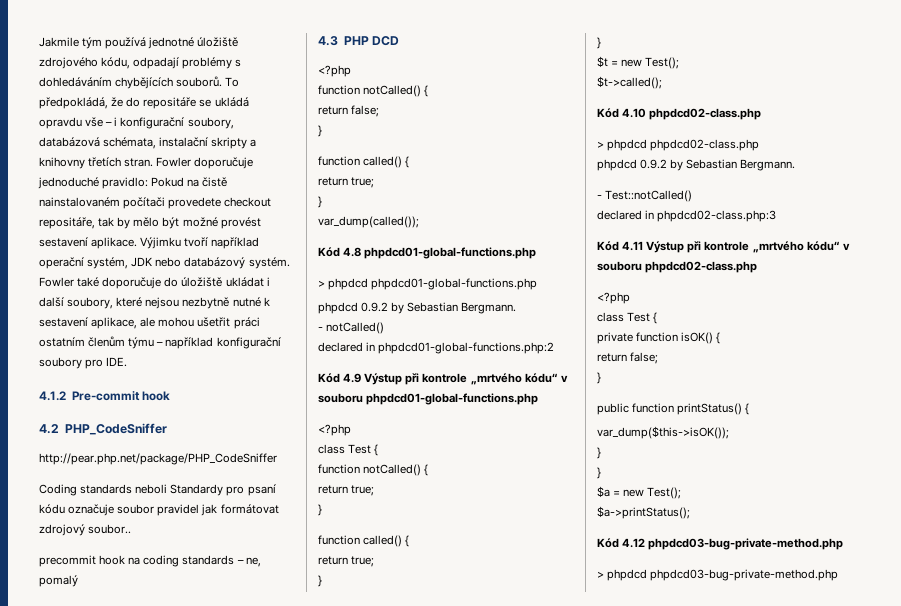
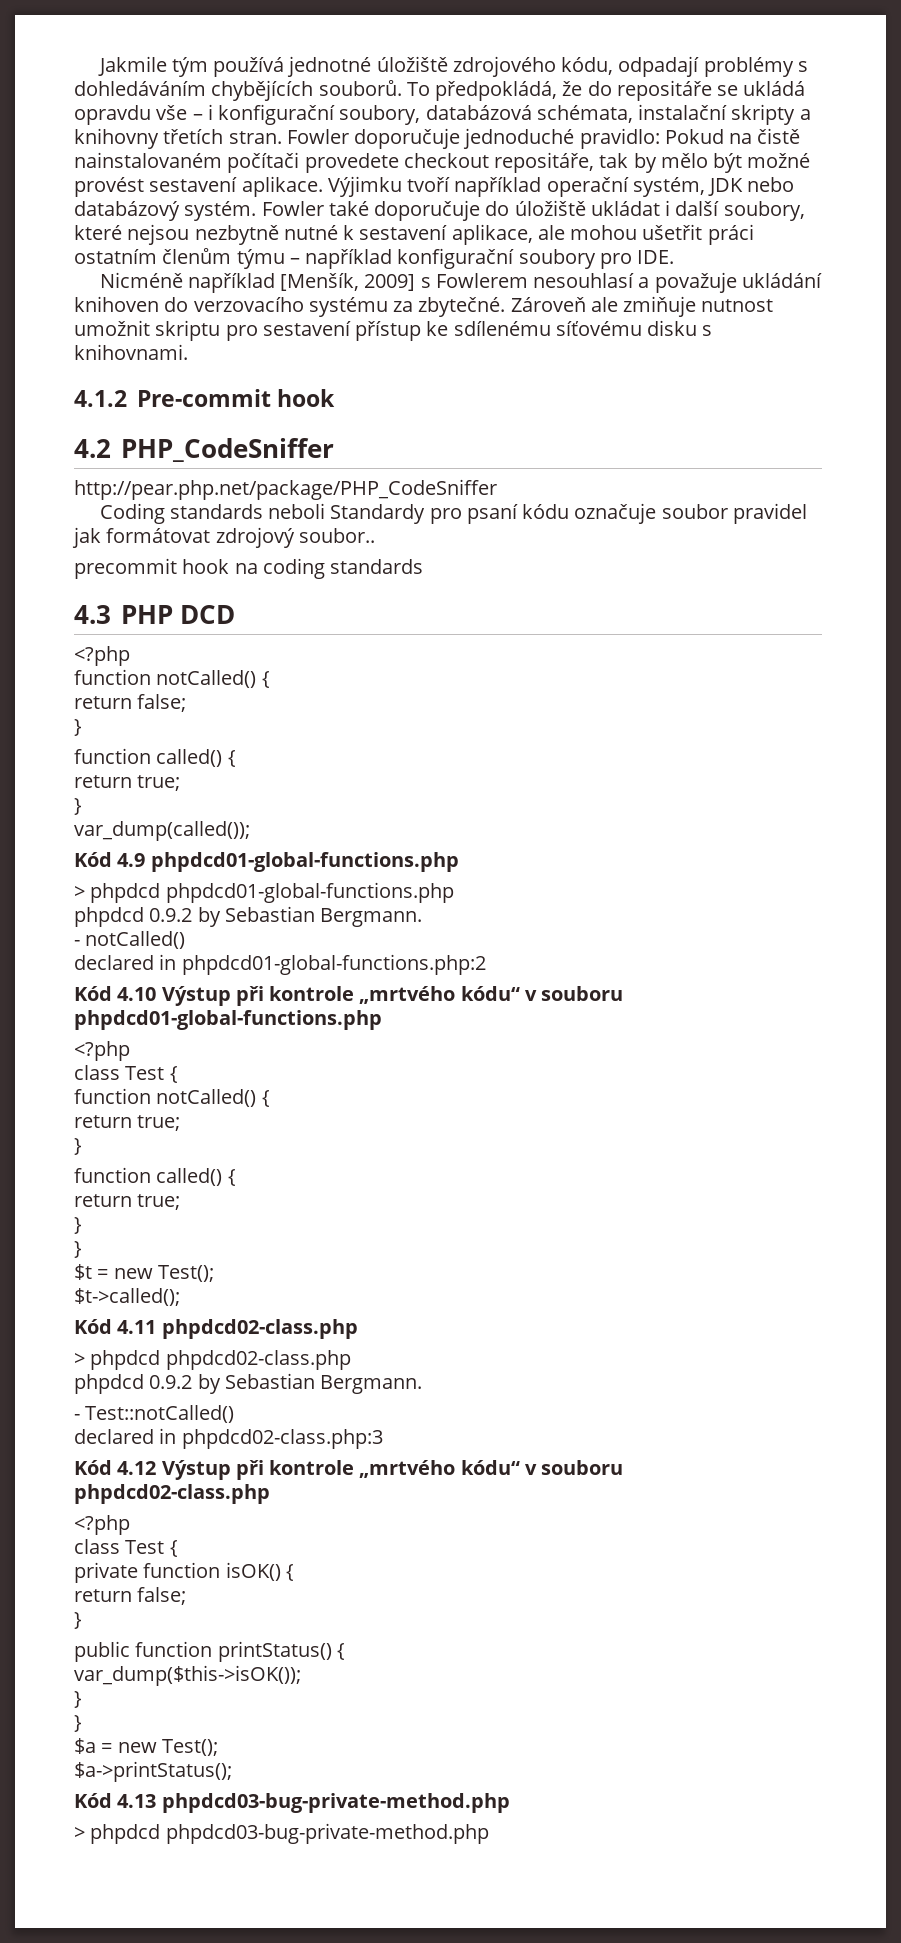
(128, 362) none -> [99,272,822,293] [74,296,774,317] [74,320,713,341] [74,344,188,360] // Nicméně například [Menšík, 2009] s Fowlerem nesouhlasí a považuje ukládání knihoven do verzovacího systému za zbytečné. Zároveň ale zmiňuje nutnost umožnit skriptu pro sestavení přístup ke sdílenému síťovému disku s knihovnami.
[236,557,261,567] [39,575,78,587] – ne, pomalý -> (424, 566) none
[343,247,362,257] 4.8 -> [117,853,146,867] 4.9
[343,373,362,383] 4.9 -> [117,987,157,1001] 4.10
[622,108,647,118] 4.10 -> [117,1320,157,1334] 4.11
[622,241,644,251] 4.11 -> [117,1461,157,1475] 4.12
[622,538,646,548] 4.12 -> [117,1794,157,1808] 4.13

